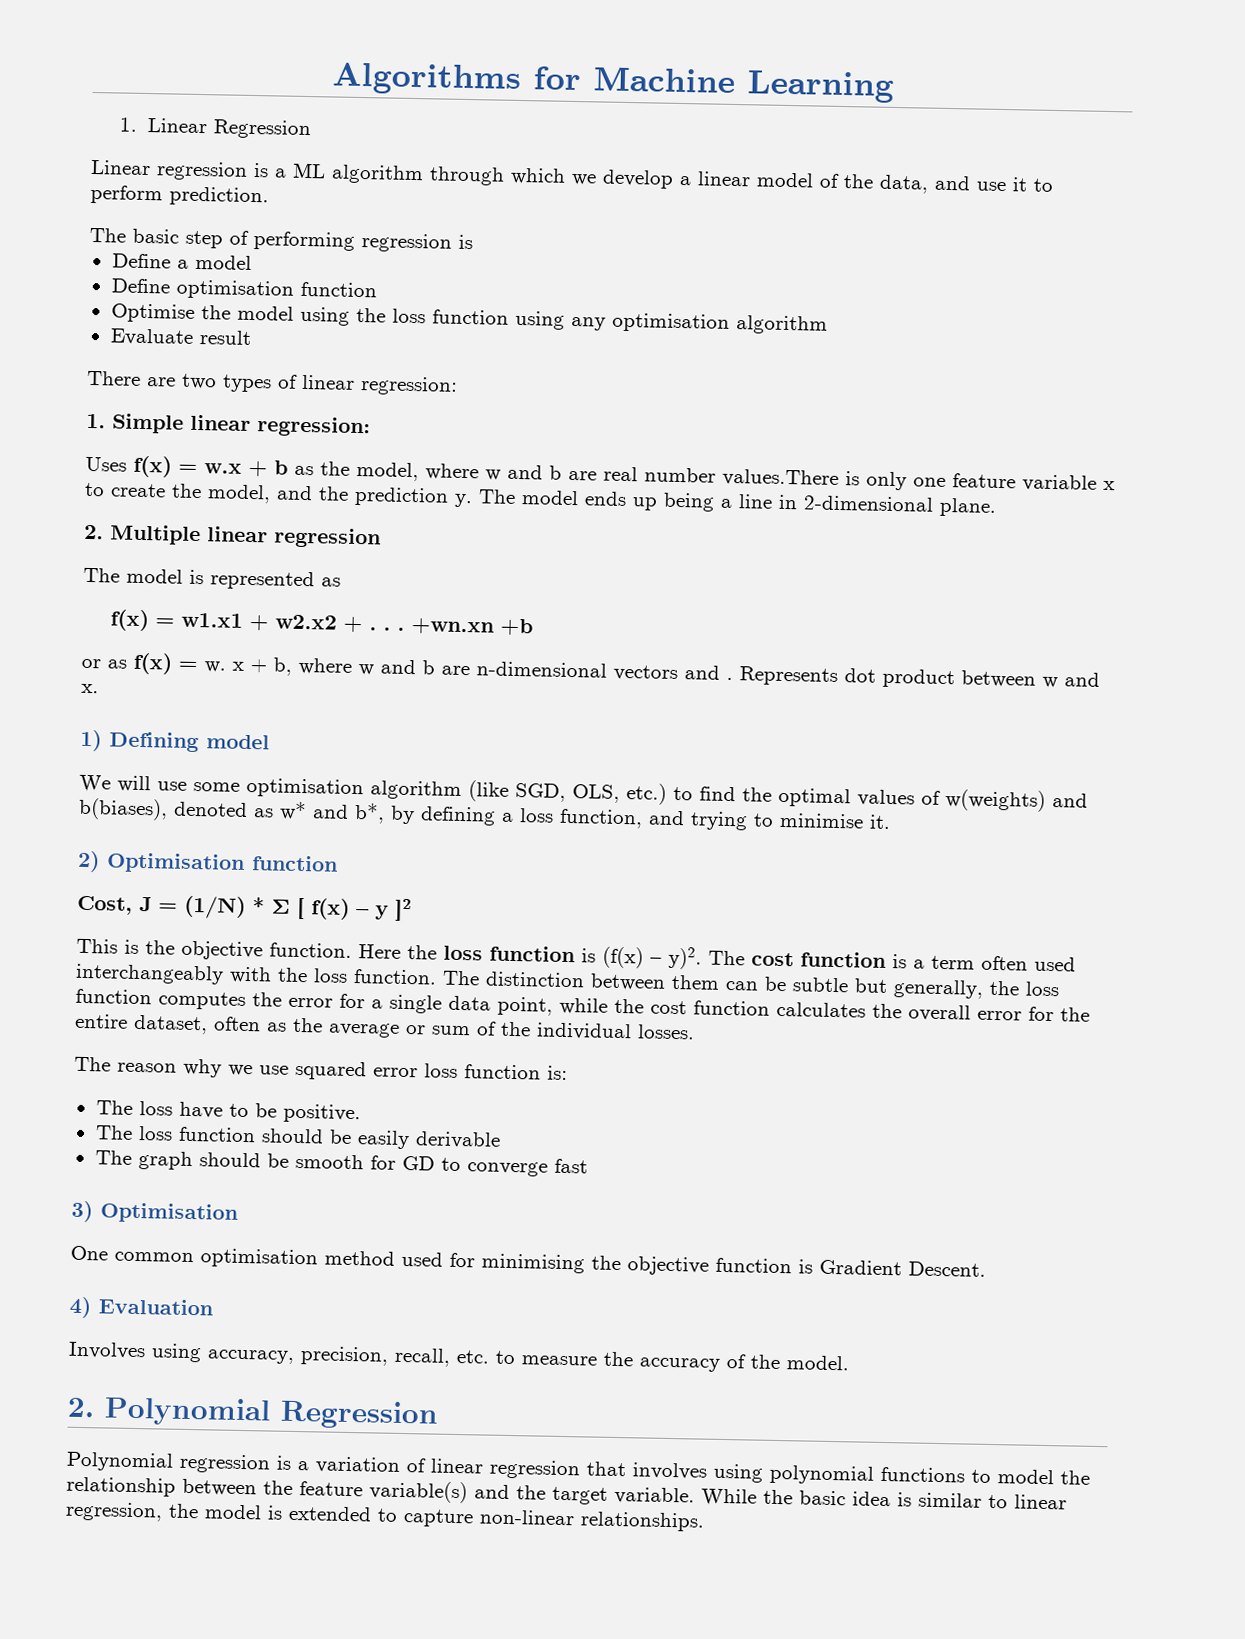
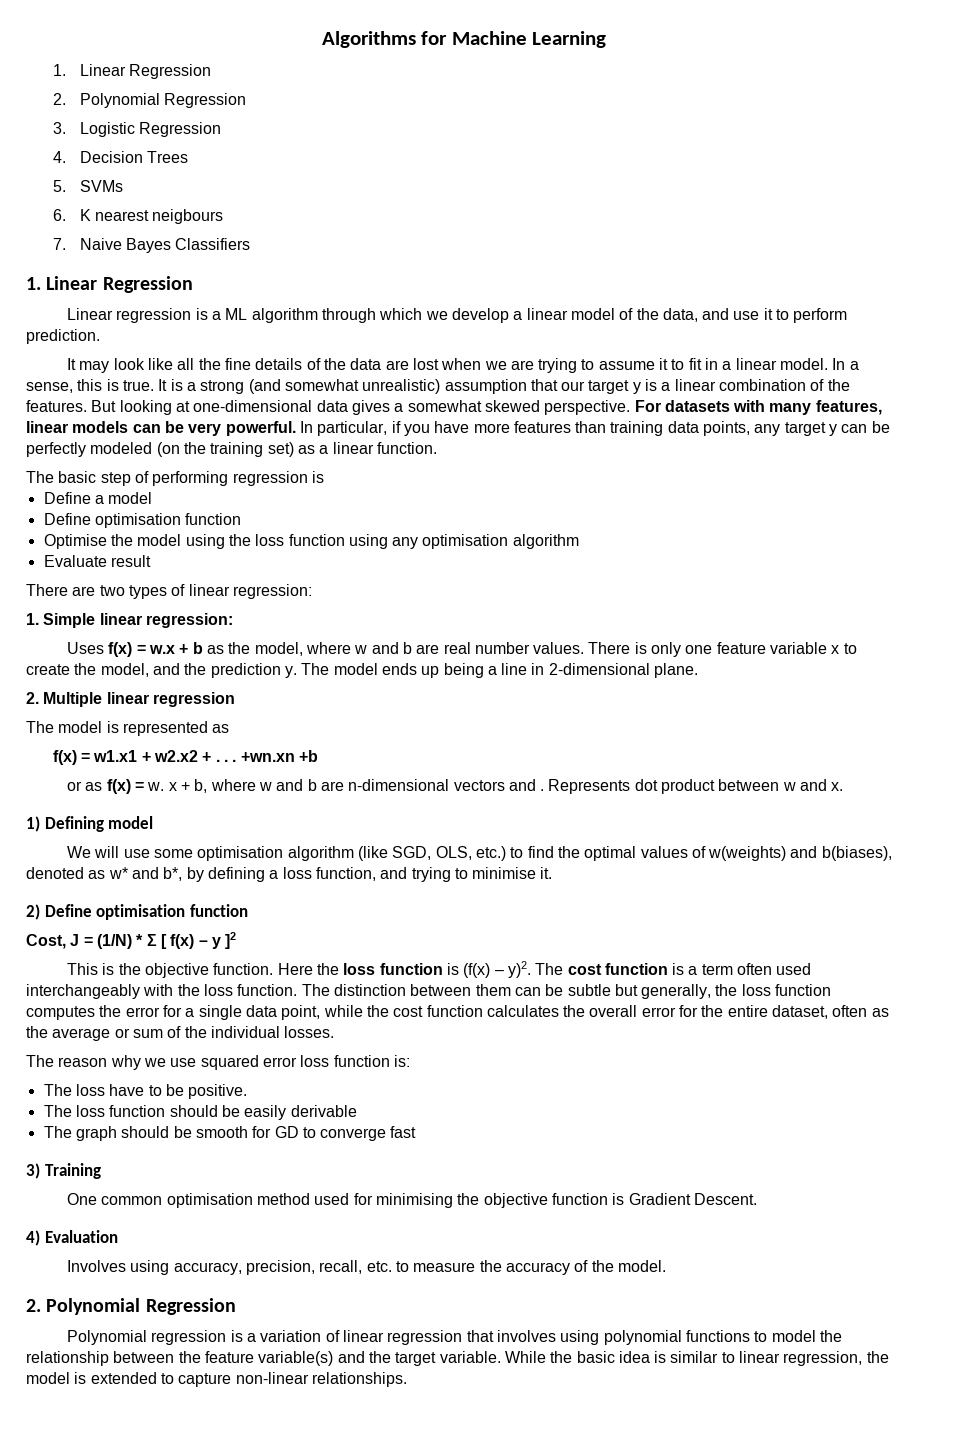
(311, 129) none -> [52,93,246,108] [52,122,221,137] [52,151,188,163] [52,180,123,192] [52,209,224,224] [52,238,251,253] [26,276,193,293] // 2. Polynomial Regression // 3. Logistic Regression // 4. Decision Trees // 5. SVMs // 6. K nearest neigbours // 7. Naive Bayes Classifiers // 1. Linear Regression
(269, 196) none -> [67,358,859,373] [26,379,850,394] [26,400,882,415] [26,421,890,436] [26,442,437,457] // It may look like all the fine details of the data are lost when we are trying to assume it to fit in a linear model. In a sense, this is true. It is a strong (and somewhat unrealistic) assumption that our target y is a linear combination of the features. But looking at one-dimensional data gives a somewhat skewed perspective. For datasets with many features, linear models can be very powerful. In particular, if you have more features than training data points, any target y can be perfectly modeled (on the training set) as a linear function.
[722,468,839,487] values.There -> [533,642,631,654] values. There
[106,852,245,874] Optimisation -> [44,904,186,920] Define optimisation
[100,1202,238,1224] Optimisation -> [44,1163,101,1179] Training

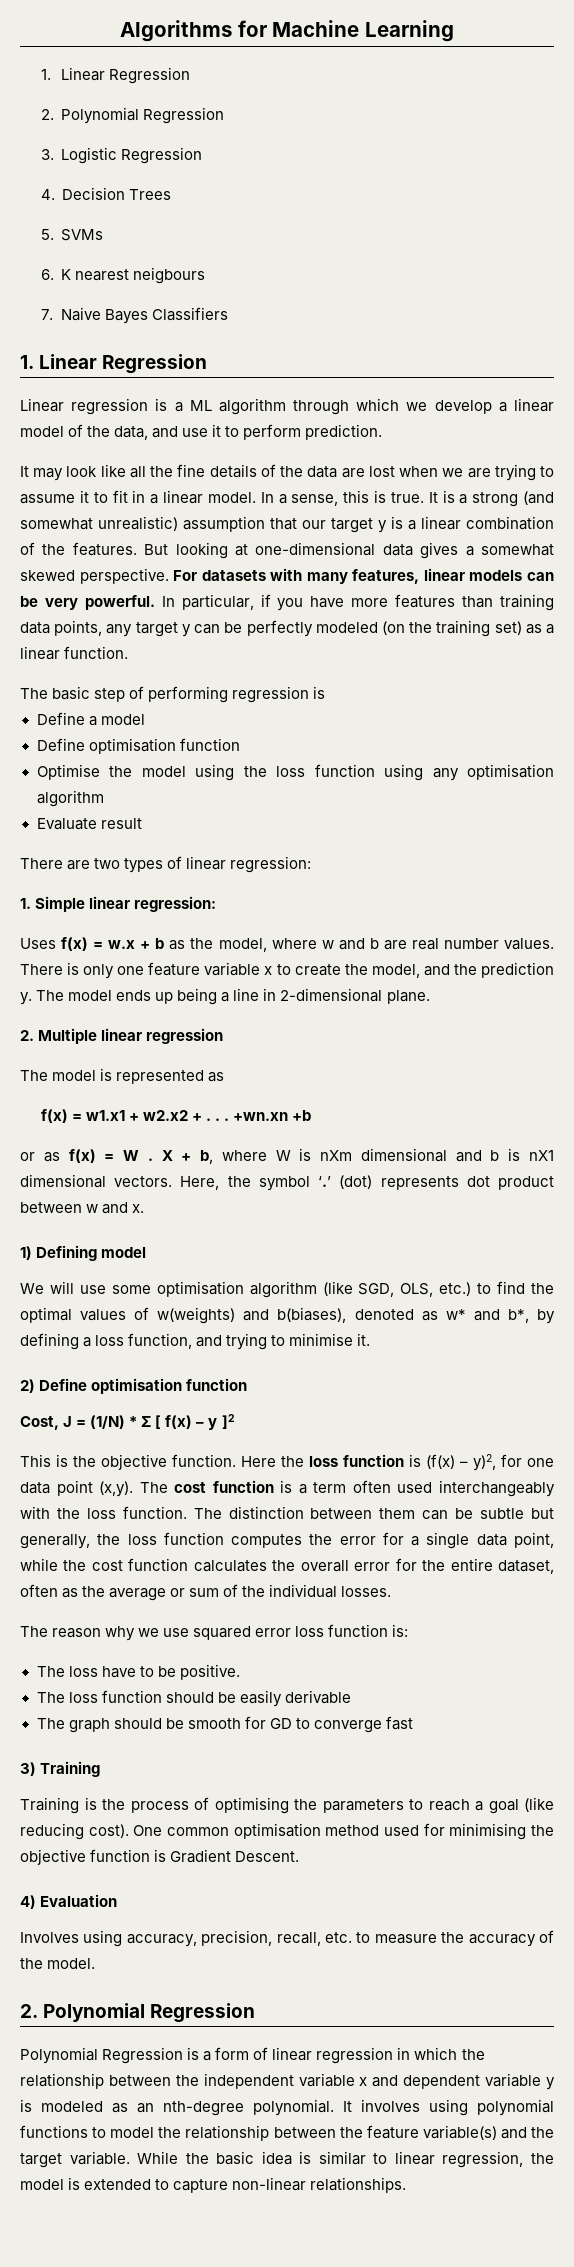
[147,779,631,794] w. x + b, where w and b are n-dimensional vectors and . Represents -> [123,1148,554,1164] [20,1174,459,1191] W . X + b, where W is nXm dimensional and b is nX1 dimensional vectors. Here, the symbol ‘.’ (dot) represents
[507,961,531,978] y)2. -> [473,1454,554,1471] [20,1480,134,1497] y)2, for one data point (x,y).
(101, 1171) none -> [20,1797,554,1814] [20,1823,129,1840] Training is the process of optimising the parameters to reach a goal (like reducing cost).
[151,1330,322,1345] regression is a variation -> [102,2047,250,2064] Regression is a form
[466,1330,494,1342] that -> [397,2047,485,2060] [20,2073,555,2090] [20,2099,352,2116] in which the relationship between the independent variable x and dependent variable y is modeled as an nth-degree polynomial. It

